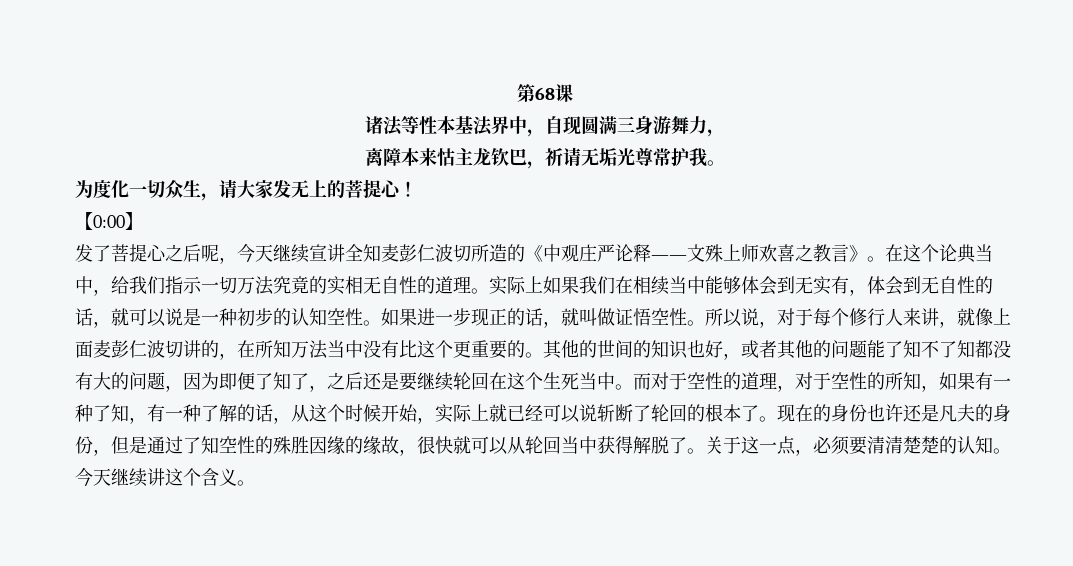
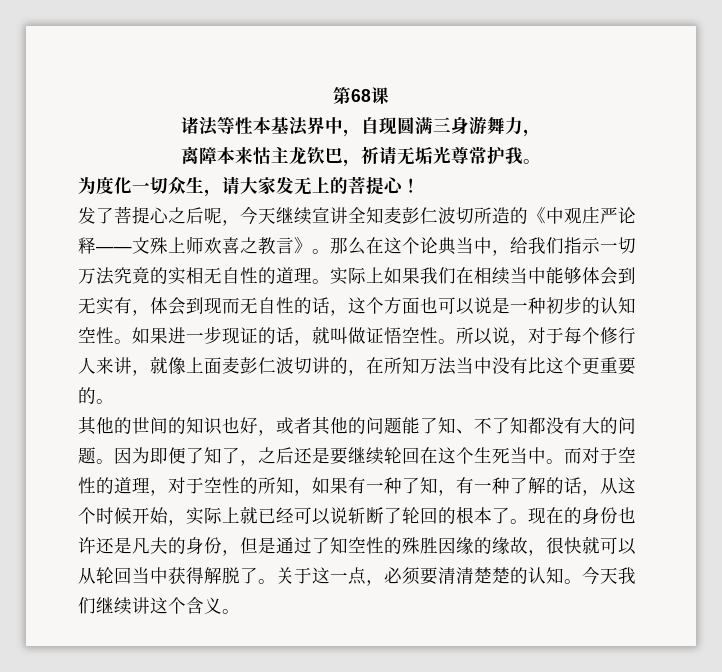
[75,212,143,230] // 【0:00】 -> (420, 185) none
(885, 259) none -> [330,237,366,255] 那么
(921, 285) none -> [204,297,240,314] 现而
[111,308,129,326] 就 -> [348,297,438,314] 这个方面也
[489,308,507,325] 正 -> [240,327,258,343] 证
(543, 355) none -> (114, 401) //
(921, 349) none -> [456,429,474,434] 、
[165,385,183,392] ， -> [96,459,114,464] 。
(111, 477) none -> [618,567,636,584] [78,597,96,614] 我们

